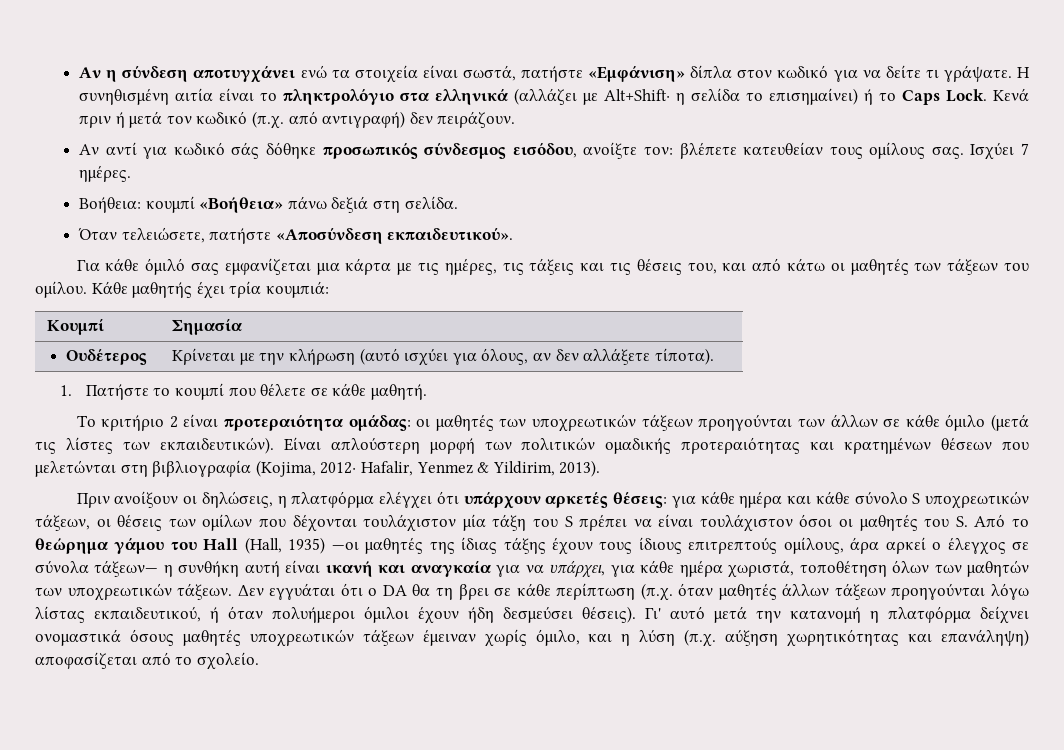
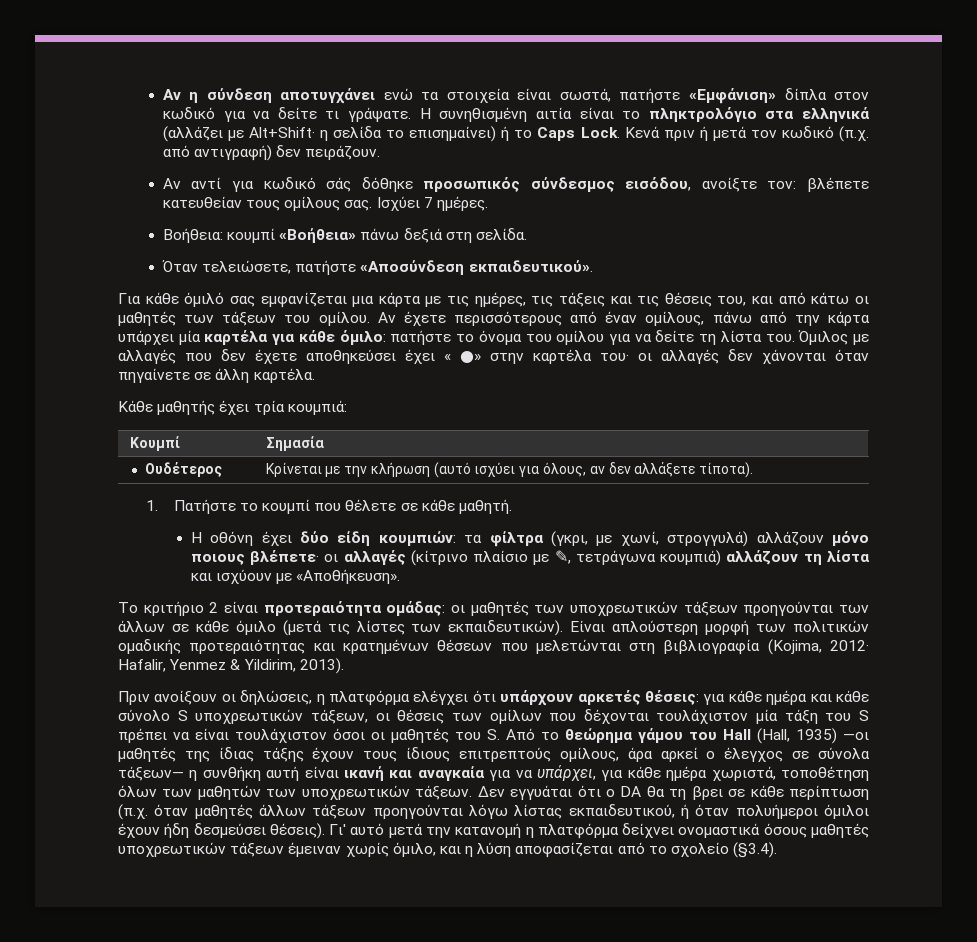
(87, 289) none -> [377,311,870,326] [118,330,869,345] [118,349,869,364] [118,368,315,383] Αν έχετε περισσότερους από έναν ομίλους, πάνω από την κάρτα υπάρχει μία καρτέλα για κάθε όμιλο: πατήστε το όνομα του ομίλου για να δείτε τη λίστα του. Όμιλος με αλλαγές που δεν έχετε αποθηκεύσει έχει « ●» στην καρτέλα του· οι αλλαγές δεν χάνονται όταν πηγαίνετε σε άλλη καρτέλα. //
(427, 392) none -> [190,531,869,547] [190,550,870,566] [190,569,401,584] // Η οθόνη έχει δύο είδη κουμπιών: τα φίλτρα (γκρι, με χωνί, στρογγυλά) αλλάζουν μόνο ποιους βλέπετε· οι αλλαγές (κίτρινο πλαίσιο με ✎, τετράγωνα κουμπιά) αλλάζουν τη λίστα και ισχύουν με «Αποθήκευση».
[684,629,1029,647] (π.χ. αύξηση χωρητικότητας και επανάληψη) -> (512, 849) none
[196,652,259,670] σχολείο. -> [671,842,778,858] σχολείο (§3.4).

